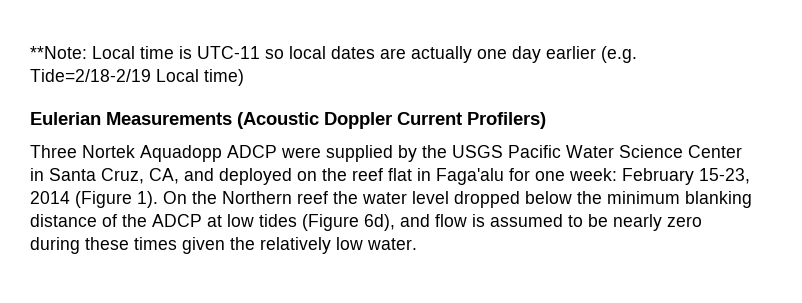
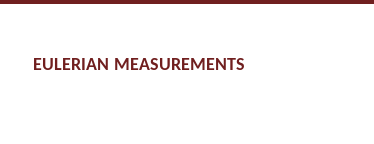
[30,46,637,63] [30,69,244,86] [30,112,546,129] [30,145,742,162] [30,168,750,185] [30,191,752,208] [30,214,702,231] [30,237,417,254] **Note: Local time is UTC-11 so local dates are actually one day earlier (e.g. Tide=2/18-2/19 Local time) // Eulerian Measurements (Acoustic Doppler Current Profilers) // Three Nortek Aquadopp ADCP were supplied by the USGS Pacific Water Science Center in Santa Cruz, CA, and deployed on the reef flat in Faga'alu for one week: February 15-23, 2014 (Figure 1). On the Northern reef the water level dropped below the minimum blanking distance of the ADCP at low tides (Figure 6d), and flow is assumed to be nearly zero during these times given the relatively low water. -> [33,58,245,70] EULERIAN MEASUREMENTS

